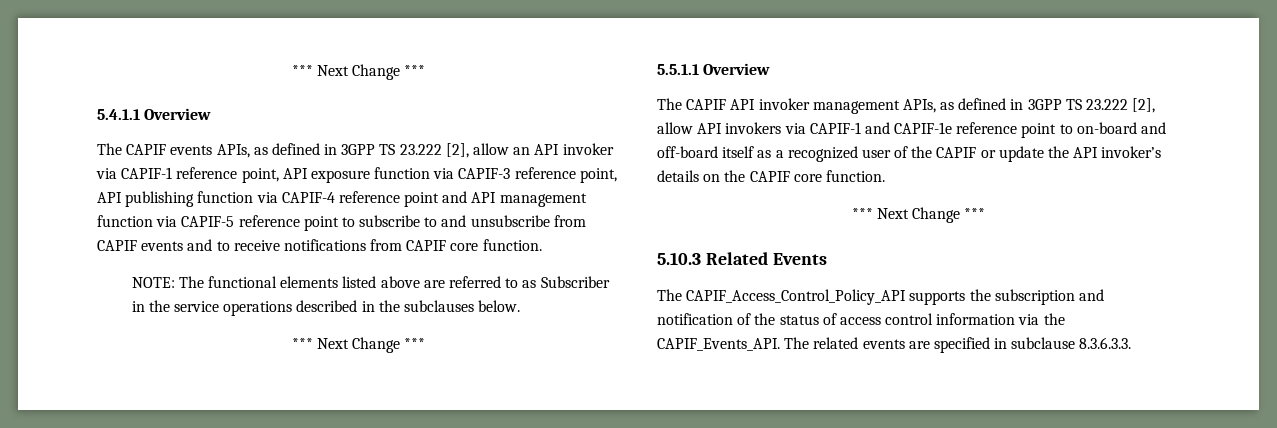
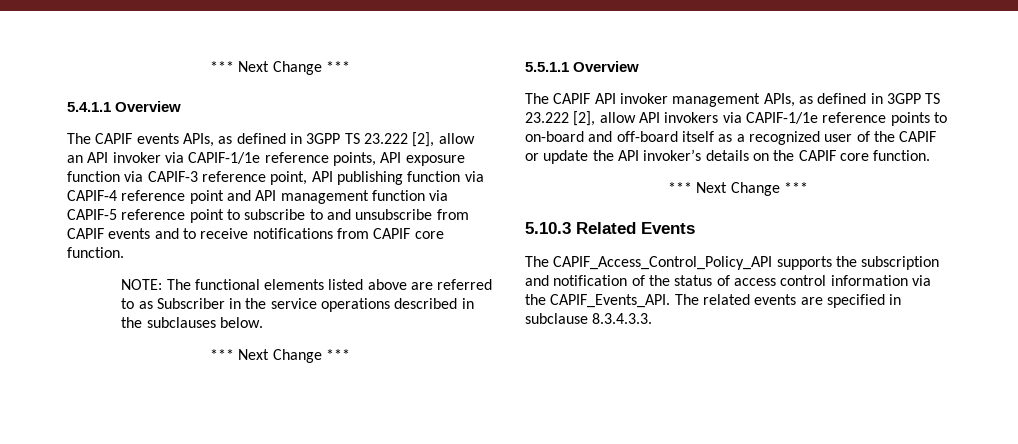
[121,167,279,183] CAPIF-1 reference point, -> [188,152,376,166] CAPIF-1/1e reference points,
[809,122,1057,138] CAPIF-1 and CAPIF-1e reference point -> [745,112,930,126] CAPIF-1/1e reference points
[1079,337,1132,349] 8.3.6.3.3. -> [592,313,653,324] 8.3.4.3.3.

